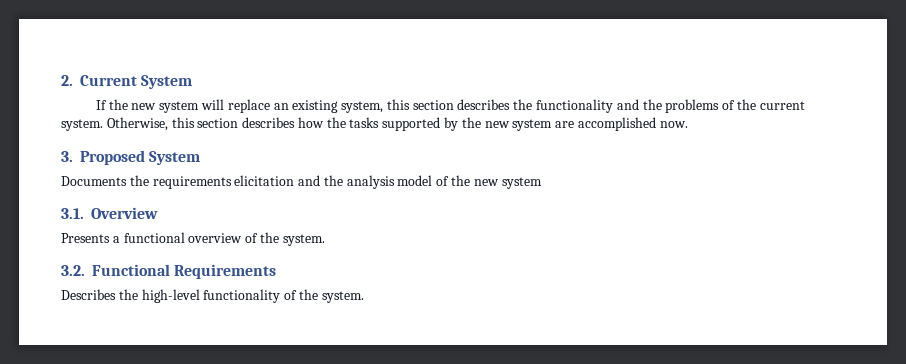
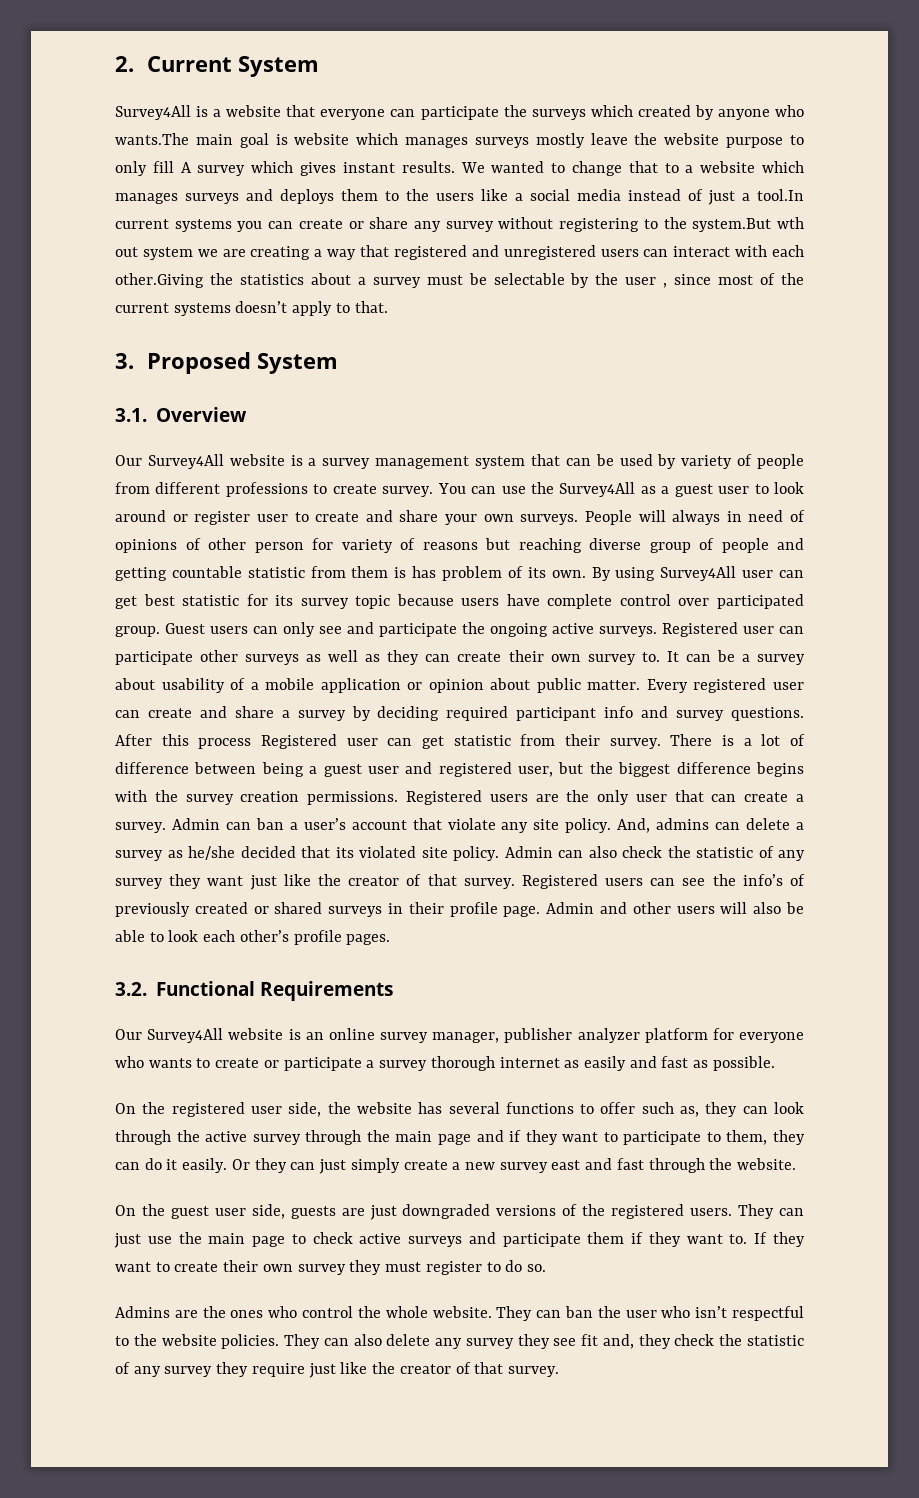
[95,99,805,113] [61,117,688,131] [61,150,201,165] [61,175,542,189] [61,207,158,219] [61,232,325,246] [61,264,277,279] [61,289,364,303] If the new system will replace an existing system, this section describes the functionality and the problems of the current system. Otherwise, this section describes how the tasks supported by the new system are accomplished now. // 3. Proposed System // Documents the requirements elicitation and the analysis model of the new system // 3.1. Overview // Presents a functional overview of the system. // 3.2. Functional Requirements // Describes the high-level functionality of the system. -> [115,105,804,120] [115,133,804,148] [115,161,804,176] [115,189,804,205] [115,217,804,232] [115,245,805,260] [115,273,804,288] [115,301,388,316] [115,352,339,374] [115,407,247,422] [115,454,805,469] [115,482,804,497] [115,510,805,525] [115,538,804,553] [115,566,805,581] [115,594,805,609] [115,622,804,637] [115,650,805,665] [115,678,805,693] [115,706,804,721] [115,734,805,749] [115,762,805,777] [115,790,805,805] [115,818,804,833] [115,846,805,861] [115,874,805,890] [115,902,804,917] [115,930,391,945] [115,981,393,1001] [115,1028,804,1043] [115,1056,775,1071] [115,1102,804,1117] [115,1130,805,1145] [115,1158,797,1174] [115,1204,804,1220] [114,1232,805,1248] [115,1260,546,1275] [115,1306,804,1321] [115,1334,804,1349] [115,1362,559,1378] Survey4All is a website that everyone can participate the surveys which created by anyone who wants.The main goal is website which manages surveys mostly leave the website purpose to only fill A survey which gives instant results. We wanted to change that to a website which manages surveys and deploys them to the users like a social media instead of just a tool.In current systems you can create or share any survey without registering to the system.But wth out system we are creating a way that registered and unregistered users can interact with each other.Giving the statistics about a survey must be selectable by the user , since most of the current systems doesn’t apply to that. // 3. Proposed System // 3.1. Overview // Our Survey4All website is a survey management system that can be used by variety of people from different professions to create survey. You can use the Survey4All as a guest user to look around or register user to create and share your own surveys. People will always in need of opinions of other person for variety of reasons but reaching diverse group of people and getting countable statistic from them is has problem of its own. By using Survey4All user can get best statistic for its survey topic because users have complete control over participated group. Guest users can only see and participate the ongoing active surveys. Registered user can participate other surveys as well as they can create their own survey to. It can be a survey about usability of a mobile application or opinion about public matter. Every registered user can create and share a survey by deciding required participant info and survey questions. After this process Registered user can get statistic from their survey. There is a lot of difference between being a guest user and registered user, but the biggest difference begins with the survey creation permissions. Registered users are the only user that can create a survey. Admin can ban a user’s account that violate any site policy. And, admins can delete a survey as he/she decided that its violated site policy. Admin can also check the statistic of any survey they want just like the creator of that survey. Registered users can see the info’s of previously created or shared surveys in their profile page. Admin and other users will also be able to look each other’s profile pages. // 3.2. Functional Requirements // Our Survey4All website is an online survey manager, publisher analyzer platform for everyone who wants to create or participate a survey thorough internet as easily and fast as possible. // On the registered user side, the website has several functions to offer such as, they can look through the active survey through the main page and if they want to participate to them, they can do it easily. Or they can just simply create a new survey east and fast through the website. // On the guest user side, guests are just downgraded versions of the registered users. They can just use the main page to check active surveys and participate them if they want to. If they want to create their own survey they must register to do so. // Admins are the ones who control the whole website. They can ban the user who isn’t respectful to the website policies. They can also delete any survey they see fit and, they check the statistic of any survey they require just like the creator of that survey.

